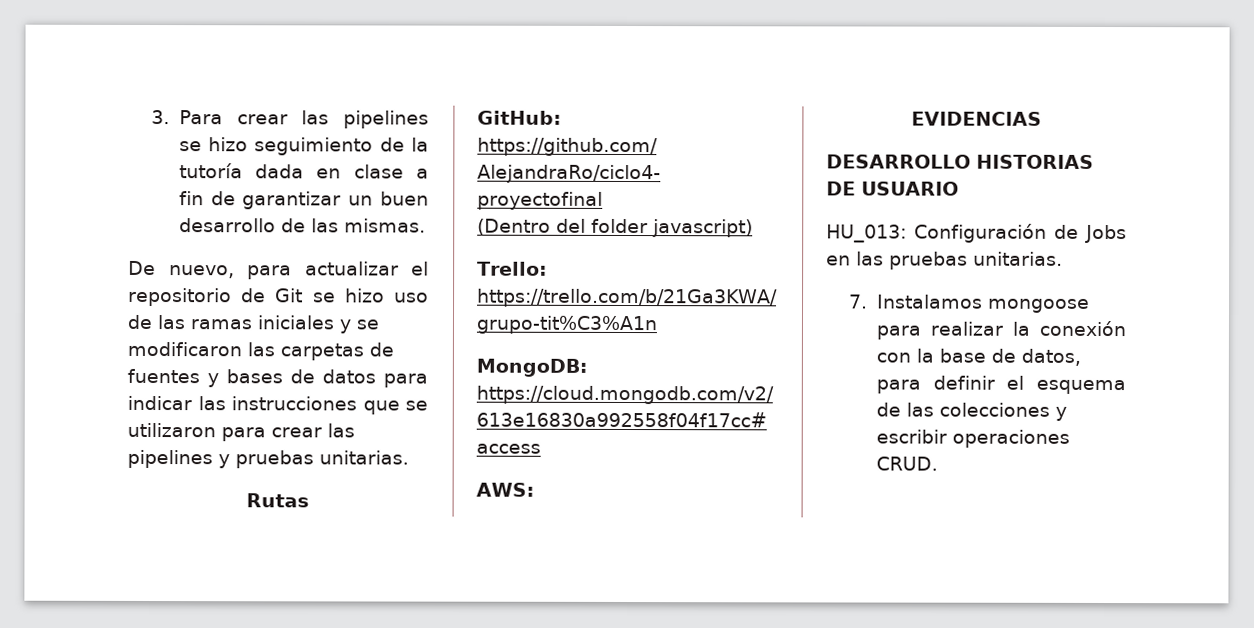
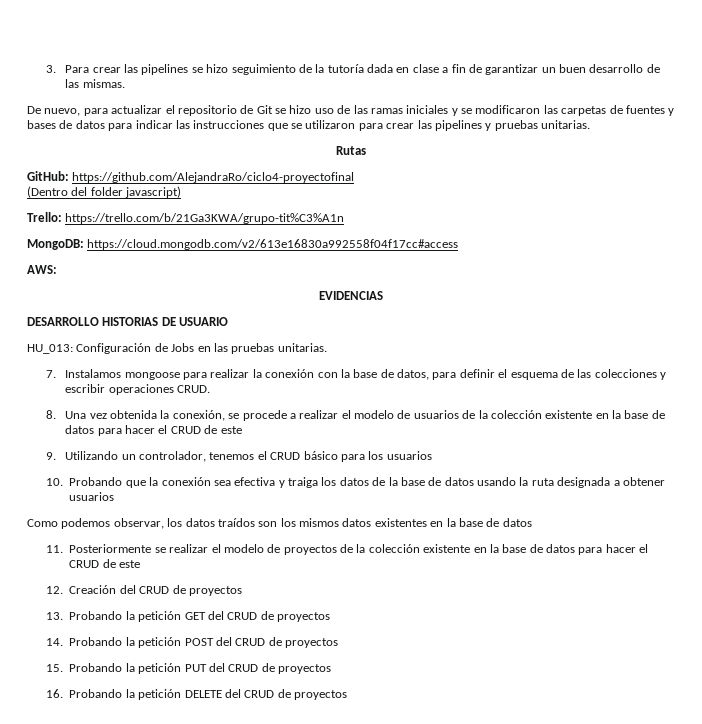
(938, 463) none -> [46,410,665,421] [65,425,242,436] [46,451,432,462] [46,477,665,488] [69,492,115,501] [27,518,532,529] [46,544,649,555] [69,559,141,568] [46,585,242,596] [46,611,331,622] [46,637,339,648] [46,663,332,674] [46,689,348,700] // 8. Una vez obtenida la conexión, se procede a realizar el modelo de usuarios de la colección existente en la base de datos para hacer el CRUD de este // 9. Utilizando un controlador, tenemos el CRUD básico para los usuarios // 10. Probando que la conexión sea efectiva y traiga los datos de la base de datos usando la ruta designada a obtener usuarios // Como podemos observar, los datos traídos son los mismos datos existentes en la base de datos // 11. Posteriormente se realizar el modelo de proyectos de la colección existente en la base de datos para hacer el CRUD de este // 12. Creación del CRUD de proyectos // 13. Probando la petición GET del CRUD de proyectos // 14. Probando la petición POST del CRUD de proyectos // 15. Probando la petición PUT del CRUD de proyectos // 16. Probando la petición DELETE del CRUD de proyectos

